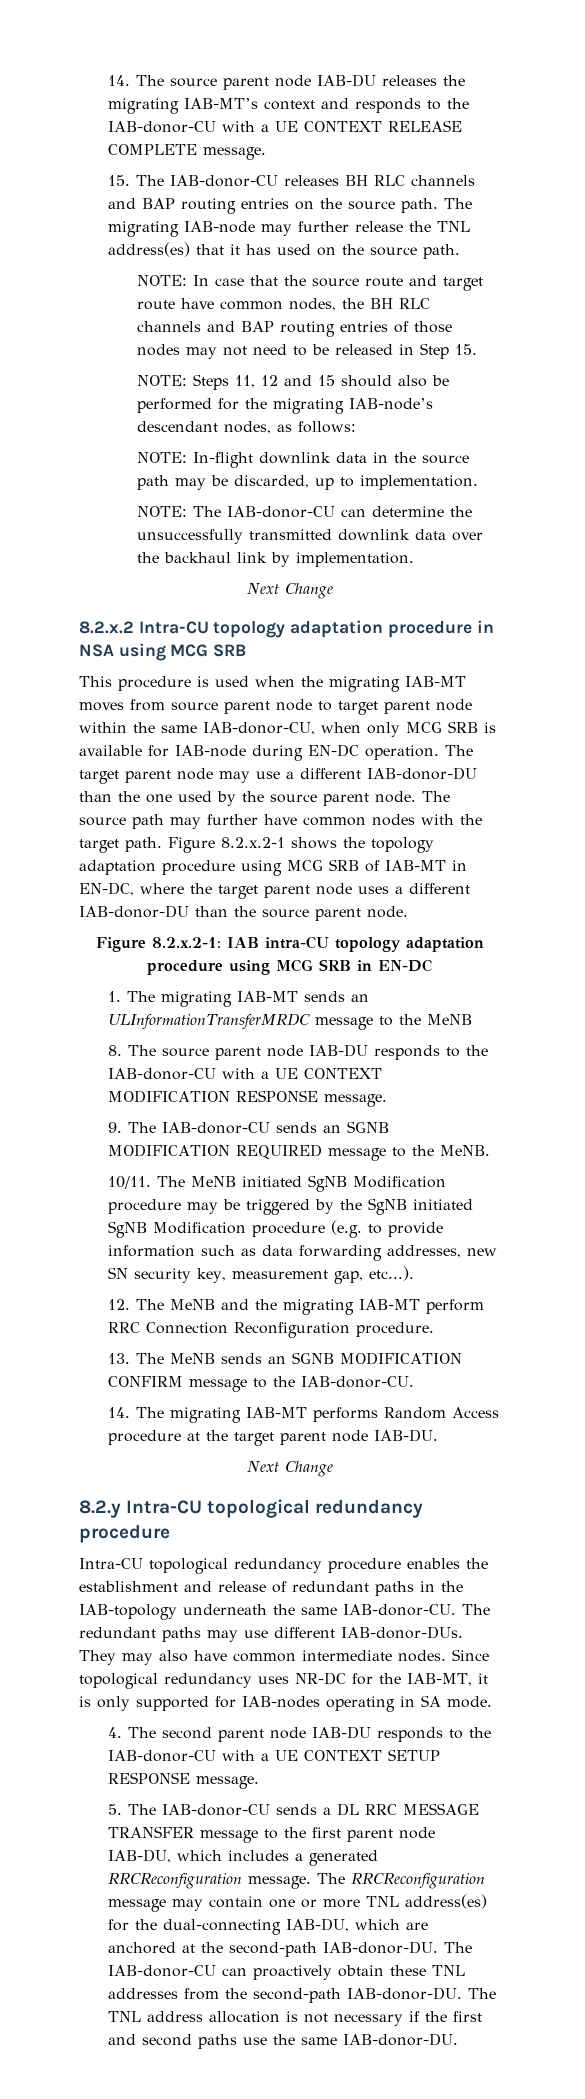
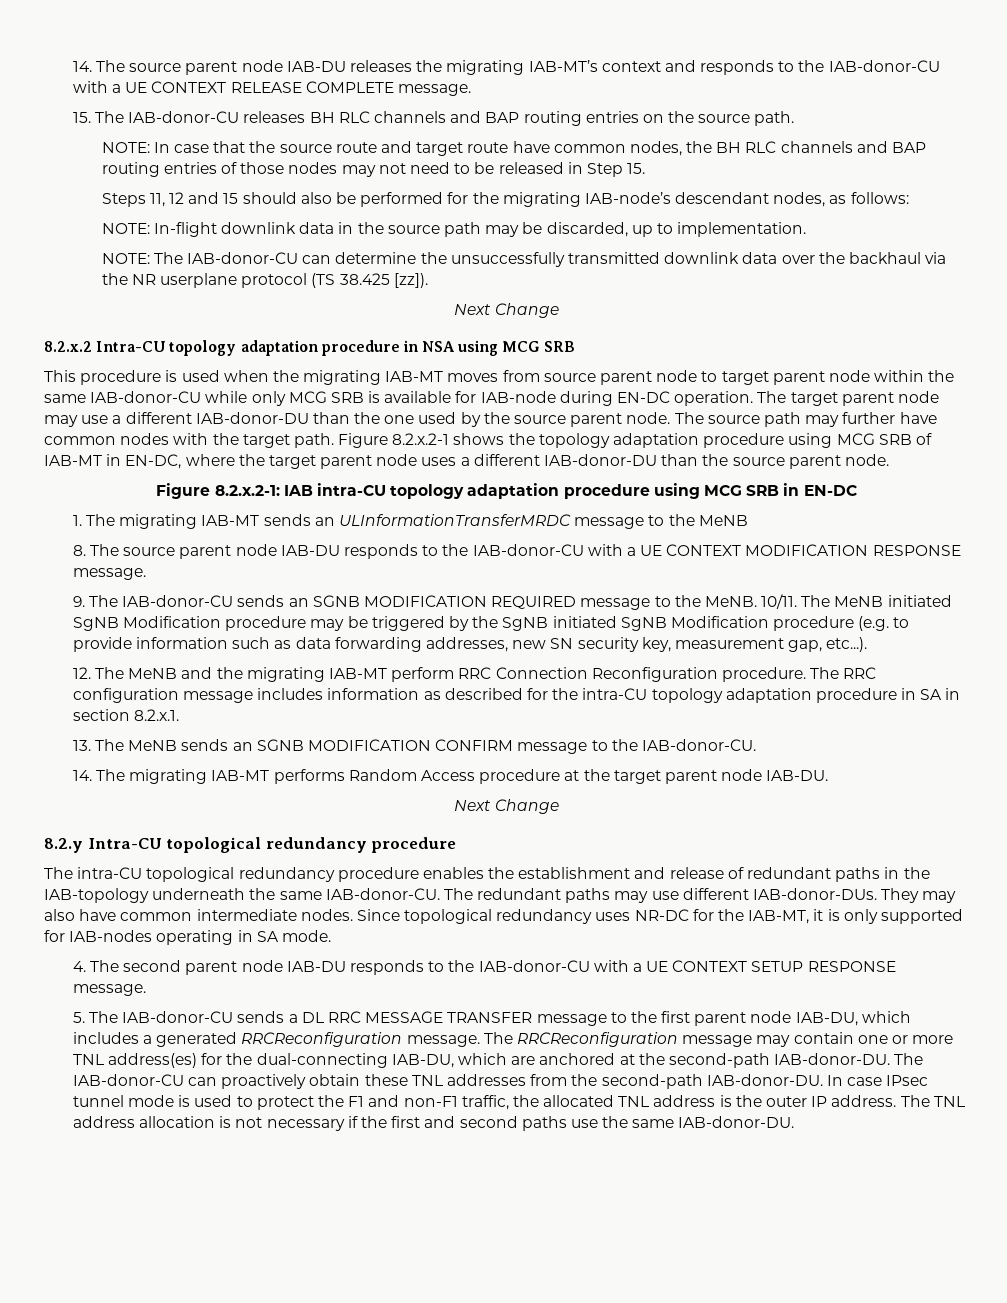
[444,198,473,209] [108,221,471,237] [108,242,461,259] The migrating IAB-node may further release the TNL address(es) that it has used on the source path. -> (795, 118) none
[137,375,188,386] NOTE: -> (646, 168) none
[237,552,415,567] link by implementation. -> [925,252,947,264] [101,273,428,288] via the NR userplane protocol (TS 38.425 [zz]).
[203,722,361,735] IAB-donor-CU, when -> [90,391,248,403] IAB-donor-CU while
(491, 1150) // -> (757, 601) none
(435, 1329) none -> [810,667,877,679] [72,688,961,703] [72,709,180,721] The RRC configuration message includes information as described for the intra-CU topology adaptation procedure in SA in section 8.2.x.1.
[79,1558,143,1569] Intra-CU -> [44,867,143,879] The intra-CU
(463, 1993) none -> [826,1075,929,1086] [72,1095,897,1110] In case IPsec tunnel mode is used to protect the F1 and non-F1 traffic, the allocated TNL address is the outer IP address.

